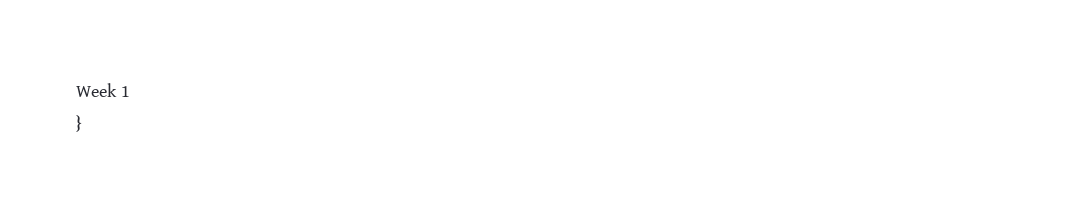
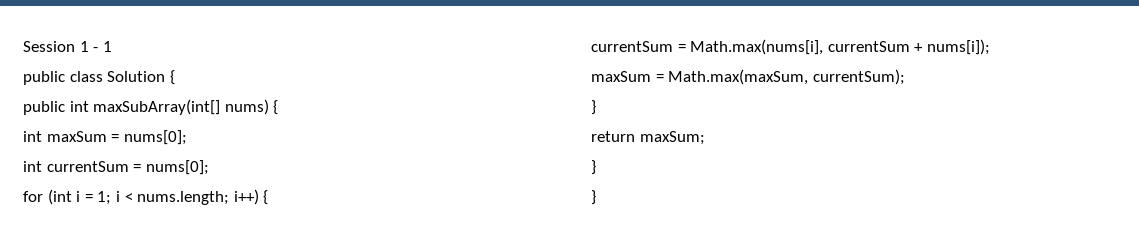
[76,83,130,97] Week 1 -> [23,41,112,52] [23,70,175,85] [23,99,279,115] [23,130,187,145] [23,160,209,175] [23,189,269,205] [591,39,990,55] [591,69,905,85] [591,100,596,115] [591,131,705,145] [591,160,596,175] Session 1 - 1 // public class Solution { // public int maxSubArray(int[] nums) { // int maxSum = nums[0]; // int currentSum = nums[0]; // for (int i = 1; i < nums.length; i++) { // currentSum = Math.max(nums[i], currentSum + nums[i]); // maxSum = Math.max(maxSum, currentSum); // } // return maxSum; // }

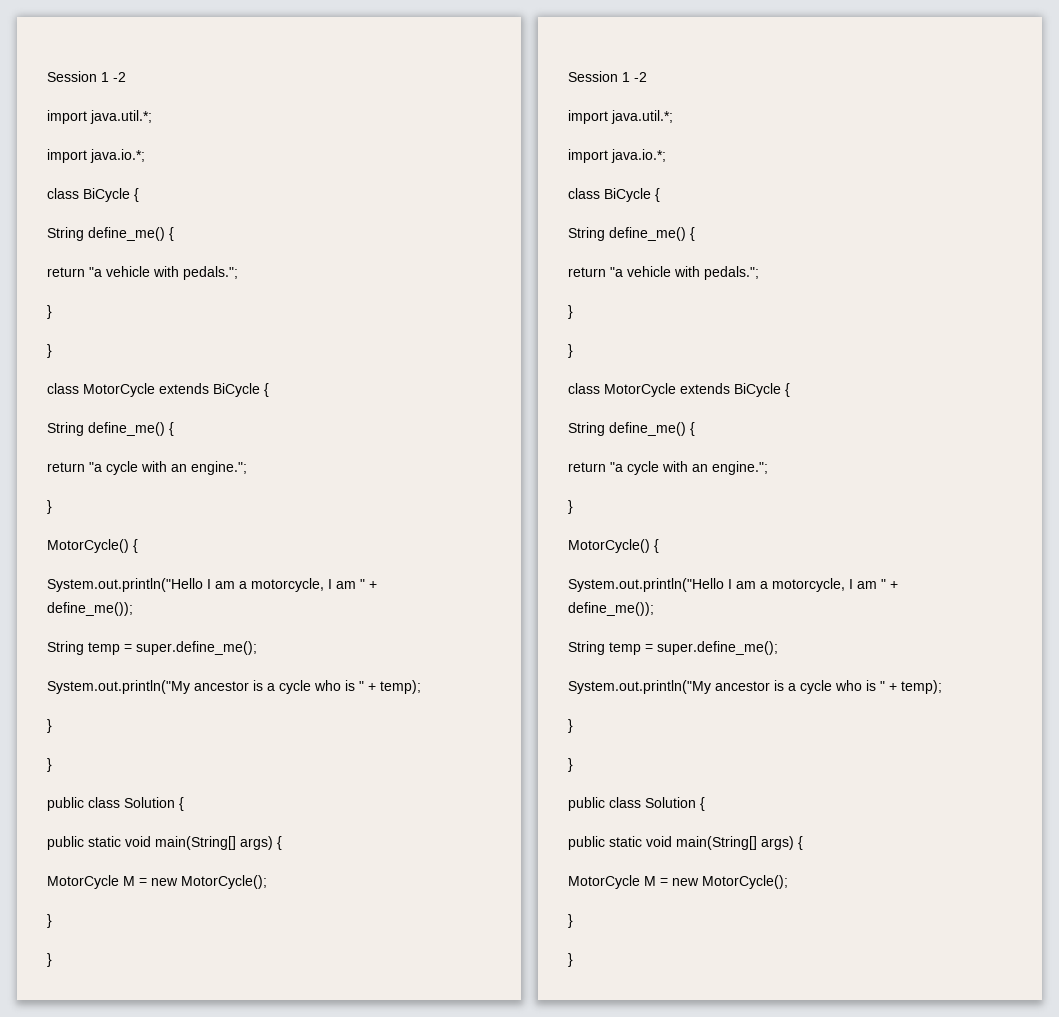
[23,41,112,52] [23,70,175,85] [23,99,279,115] [23,130,187,145] [23,160,209,175] [23,189,269,205] [591,39,990,55] [591,69,905,85] [591,100,596,115] [591,131,705,145] Session 1 - 1 // public class Solution { // public int maxSubArray(int[] nums) { // int maxSum = nums[0]; // int currentSum = nums[0]; // for (int i = 1; i < nums.length; i++) { // currentSum = Math.max(nums[i], currentSum + nums[i]); // maxSum = Math.max(maxSum, currentSum); // } // return maxSum; -> [47,71,126,82] [47,110,152,124] [47,149,145,163] [47,188,139,202] [47,227,174,241] [47,266,238,280] [47,305,52,319] [47,344,52,358] [47,383,269,397] [47,422,174,436] [47,461,247,475] [47,500,52,514] [47,539,138,553] [47,578,377,592] [47,602,133,616] [47,641,257,655] [47,680,421,694] [47,719,52,733] [47,758,52,772] [47,797,184,811] [47,836,282,850] [47,875,267,889] [47,914,52,928] [47,953,52,967] [568,71,647,82] [568,110,673,124] [568,149,666,163] [568,188,660,202] [568,227,695,241] [568,266,759,280] [568,305,573,319] [568,344,573,358] [568,383,790,397] [568,422,695,436] [568,461,768,475] [568,500,573,514] [568,539,659,553] [568,578,898,592] [568,602,654,616] [568,641,778,655] [568,680,942,694] [568,719,573,733] [568,758,573,772] [568,797,705,811] [568,836,803,850] [568,875,788,889] Session 1 -2 // import java.util.*; // import java.io.*; // class BiCycle { // String define_me() { // return "a vehicle with pedals."; // } // } // class MotorCycle extends BiCycle { // String define_me() { // return "a cycle with an engine."; // } // MotorCycle() { // System.out.println("Hello I am a motorcycle, I am " + define_me()); // String temp = super.define_me(); // System.out.println("My ancestor is a cycle who is " + temp); // } // } // public class Solution { // public static void main(String[] args) { // MotorCycle M = new MotorCycle(); // } // } // Session 1 -2 // import java.util.*; // import java.io.*; // class BiCycle { // String define_me() { // return "a vehicle with pedals."; // } // } // class MotorCycle extends BiCycle { // String define_me() { // return "a cycle with an engine."; // } // MotorCycle() { // System.out.println("Hello I am a motorcycle, I am " + define_me()); // String temp = super.define_me(); // System.out.println("My ancestor is a cycle who is " + temp); // } // } // public class Solution { // public static void main(String[] args) { // MotorCycle M = new MotorCycle();

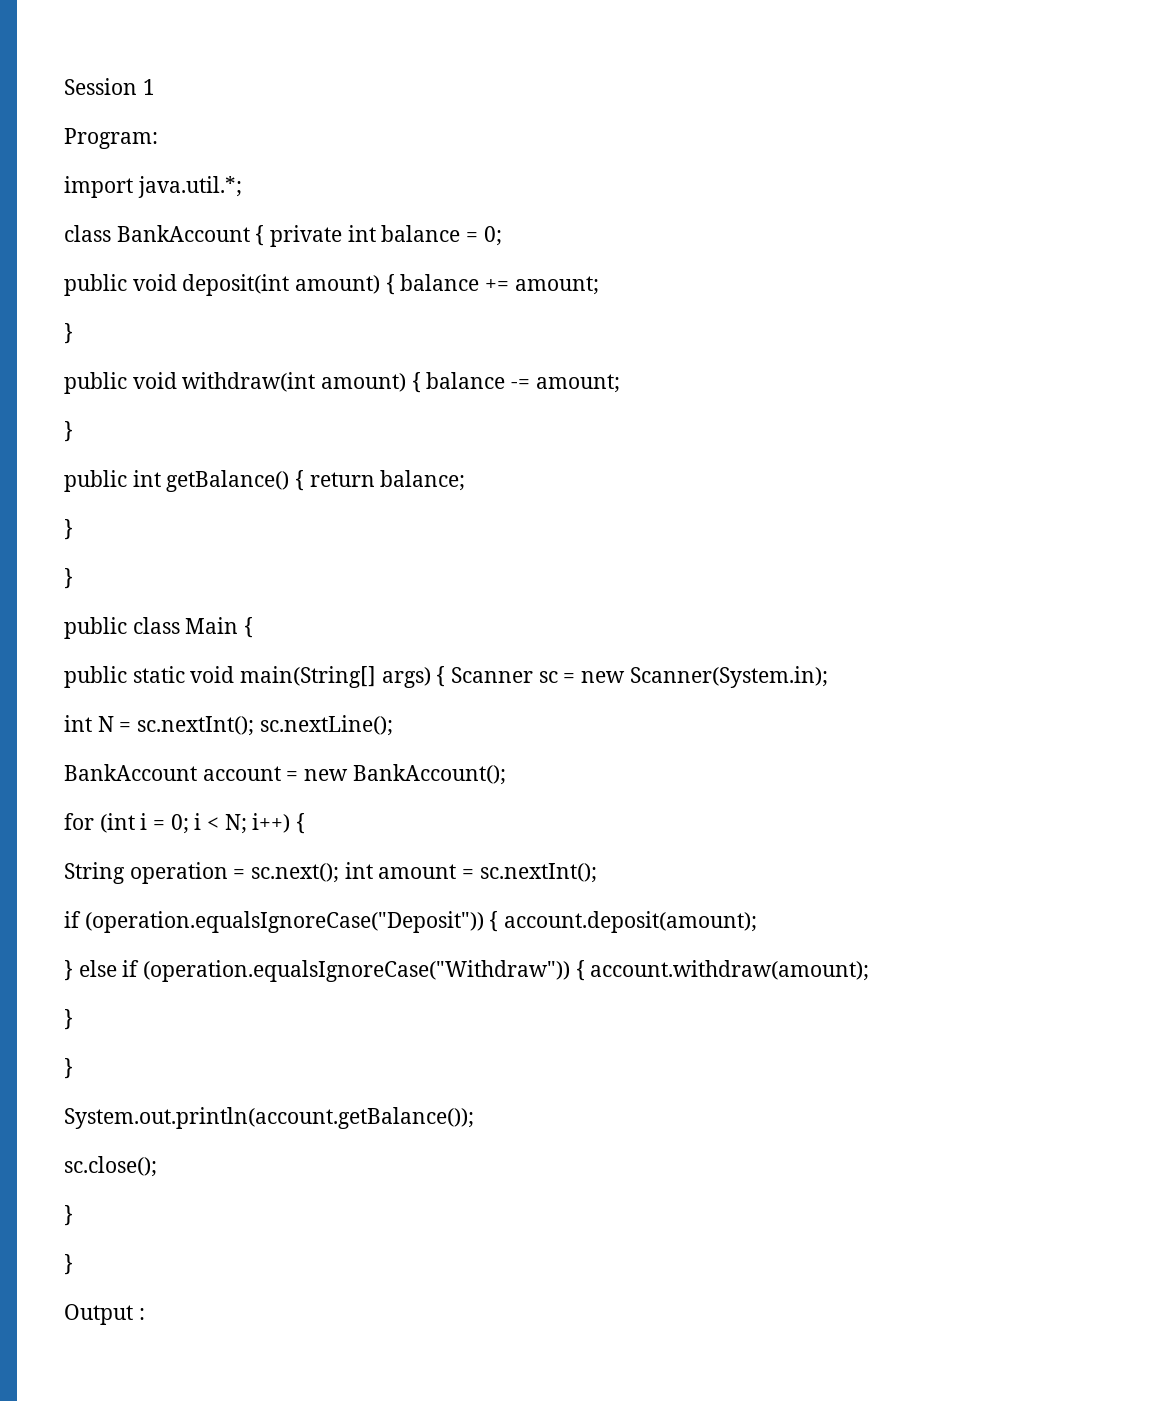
[47,71,126,82] [47,110,152,124] [47,149,145,163] [47,188,139,202] [47,227,174,241] [47,266,238,280] [47,305,52,319] [47,344,52,358] [47,383,269,397] [47,422,174,436] [47,461,247,475] [47,500,52,514] [47,539,138,553] [47,578,377,592] [47,602,133,616] [47,641,257,655] [47,680,421,694] [47,719,52,733] [47,758,52,772] [47,797,184,811] [47,836,282,850] [47,875,267,889] [47,914,52,928] [47,953,52,967] [568,71,647,82] [568,110,673,124] [568,149,666,163] [568,188,660,202] [568,227,695,241] [568,266,759,280] [568,305,573,319] [568,344,573,358] [568,383,790,397] [568,422,695,436] [568,461,768,475] [568,500,573,514] [568,539,659,553] [568,578,898,592] [568,602,654,616] [568,641,778,655] [568,680,942,694] [568,719,573,733] [568,758,573,772] [568,797,705,811] [568,836,803,850] [568,875,788,889] [568,914,573,928] [568,953,573,967] Session 1 -2 // import java.util.*; // import java.io.*; // class BiCycle { // String define_me() { // return "a vehicle with pedals."; // } // } // class MotorCycle extends BiCycle { // String define_me() { // return "a cycle with an engine."; // } // MotorCycle() { // System.out.println("Hello I am a motorcycle, I am " + define_me()); // String temp = super.define_me(); // System.out.println("My ancestor is a cycle who is " + temp); // } // } // public class Solution { // public static void main(String[] args) { // MotorCycle M = new MotorCycle(); // } // } // Session 1 -2 // import java.util.*; // import java.io.*; // class BiCycle { // String define_me() { // return "a vehicle with pedals."; // } // } // class MotorCycle extends BiCycle { // String define_me() { // return "a cycle with an engine."; // } // MotorCycle() { // System.out.println("Hello I am a motorcycle, I am " + define_me()); // String temp = super.define_me(); // System.out.println("My ancestor is a cycle who is " + temp); // } // } // public class Solution { // public static void main(String[] args) { // MotorCycle M = new MotorCycle(); // } // } -> [64,78,155,95] [64,128,158,149] [64,176,242,198] [64,225,502,247] [64,274,599,296] [64,323,73,344] [64,372,620,394] [64,421,73,442] [64,470,466,492] [64,519,73,540] [64,568,73,589] [64,617,254,639] [64,666,828,688] [64,715,393,736] [64,764,506,785] [64,813,306,834] [64,862,597,884] [64,911,758,933] [64,960,870,982] [64,1009,73,1030] [64,1058,73,1079] [64,1107,474,1129] [64,1156,157,1177] [64,1205,73,1226] [64,1254,73,1275] [64,1304,145,1325] Session 1 // Program: // import java.util.*; // class BankAccount { private int balance = 0; // public void deposit(int amount) { balance += amount; // } // public void withdraw(int amount) { balance -= amount; // } // public int getBalance() { return balance; // } // } // public class Main { // public static void main(String[] args) { Scanner sc = new Scanner(System.in); // int N = sc.nextInt(); sc.nextLine(); // BankAccount account = new BankAccount(); // for (int i = 0; i < N; i++) { // String operation = sc.next(); int amount = sc.nextInt(); // if (operation.equalsIgnoreCase("Deposit")) { account.deposit(amount); // } else if (operation.equalsIgnoreCase("Withdraw")) { account.withdraw(amount); // } // } // System.out.println(account.getBalance()); // sc.close(); // } // } // Output :

